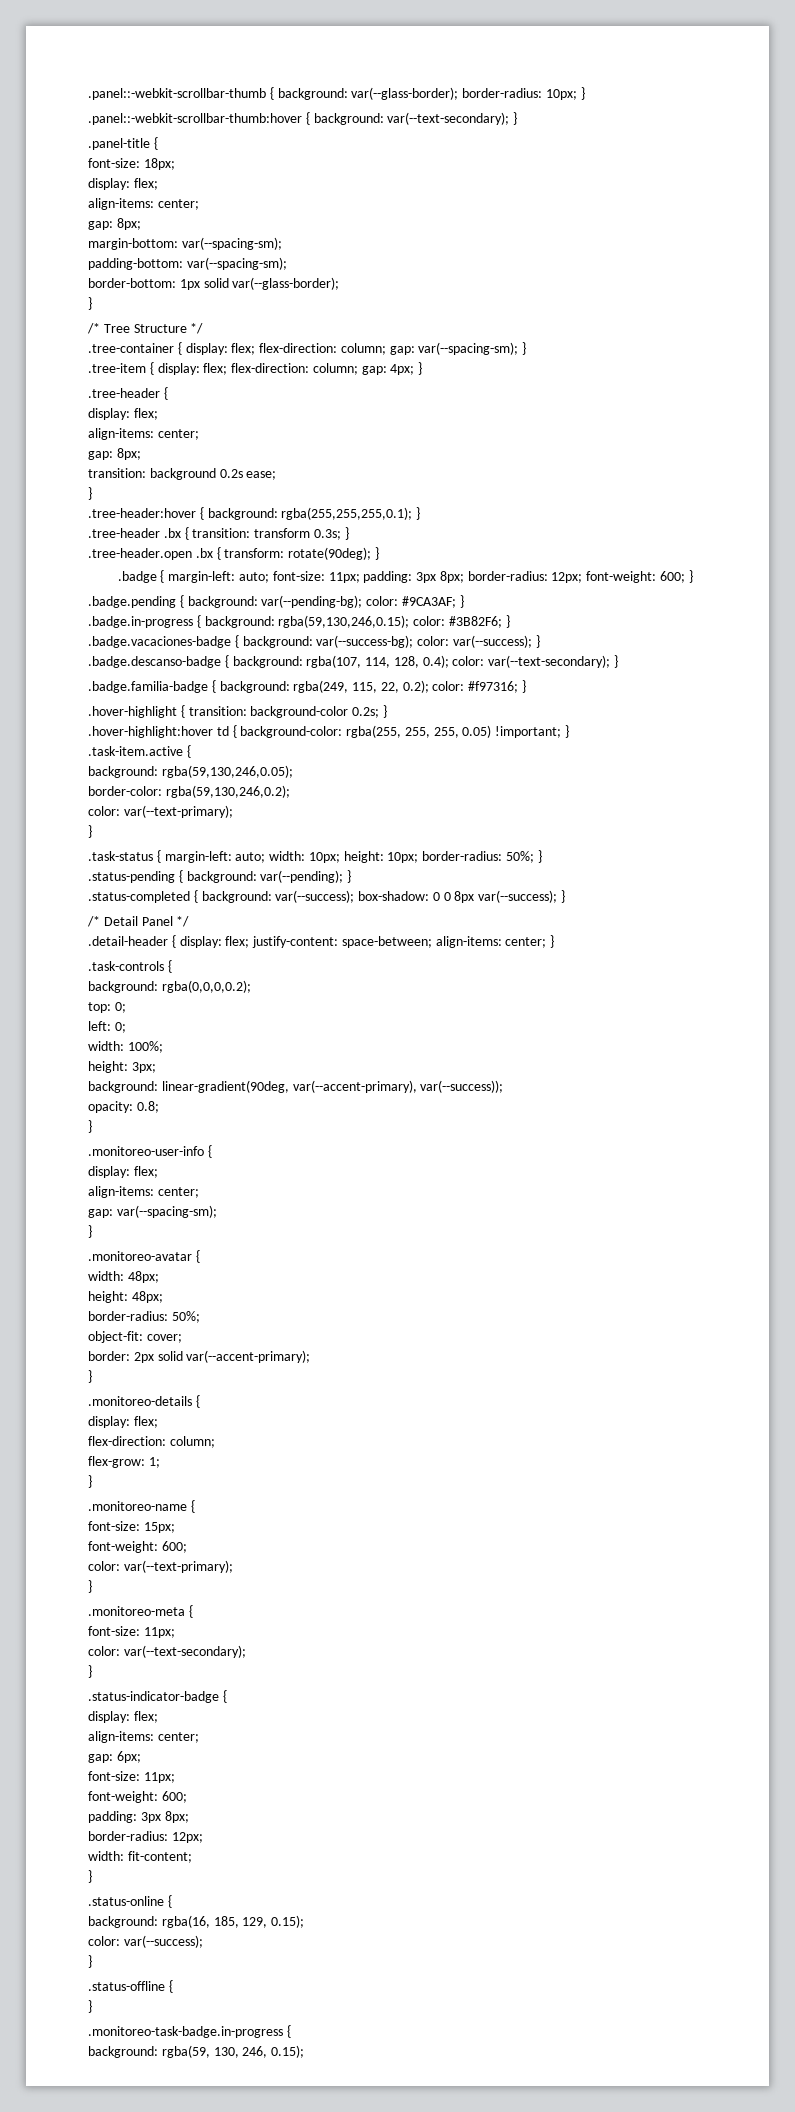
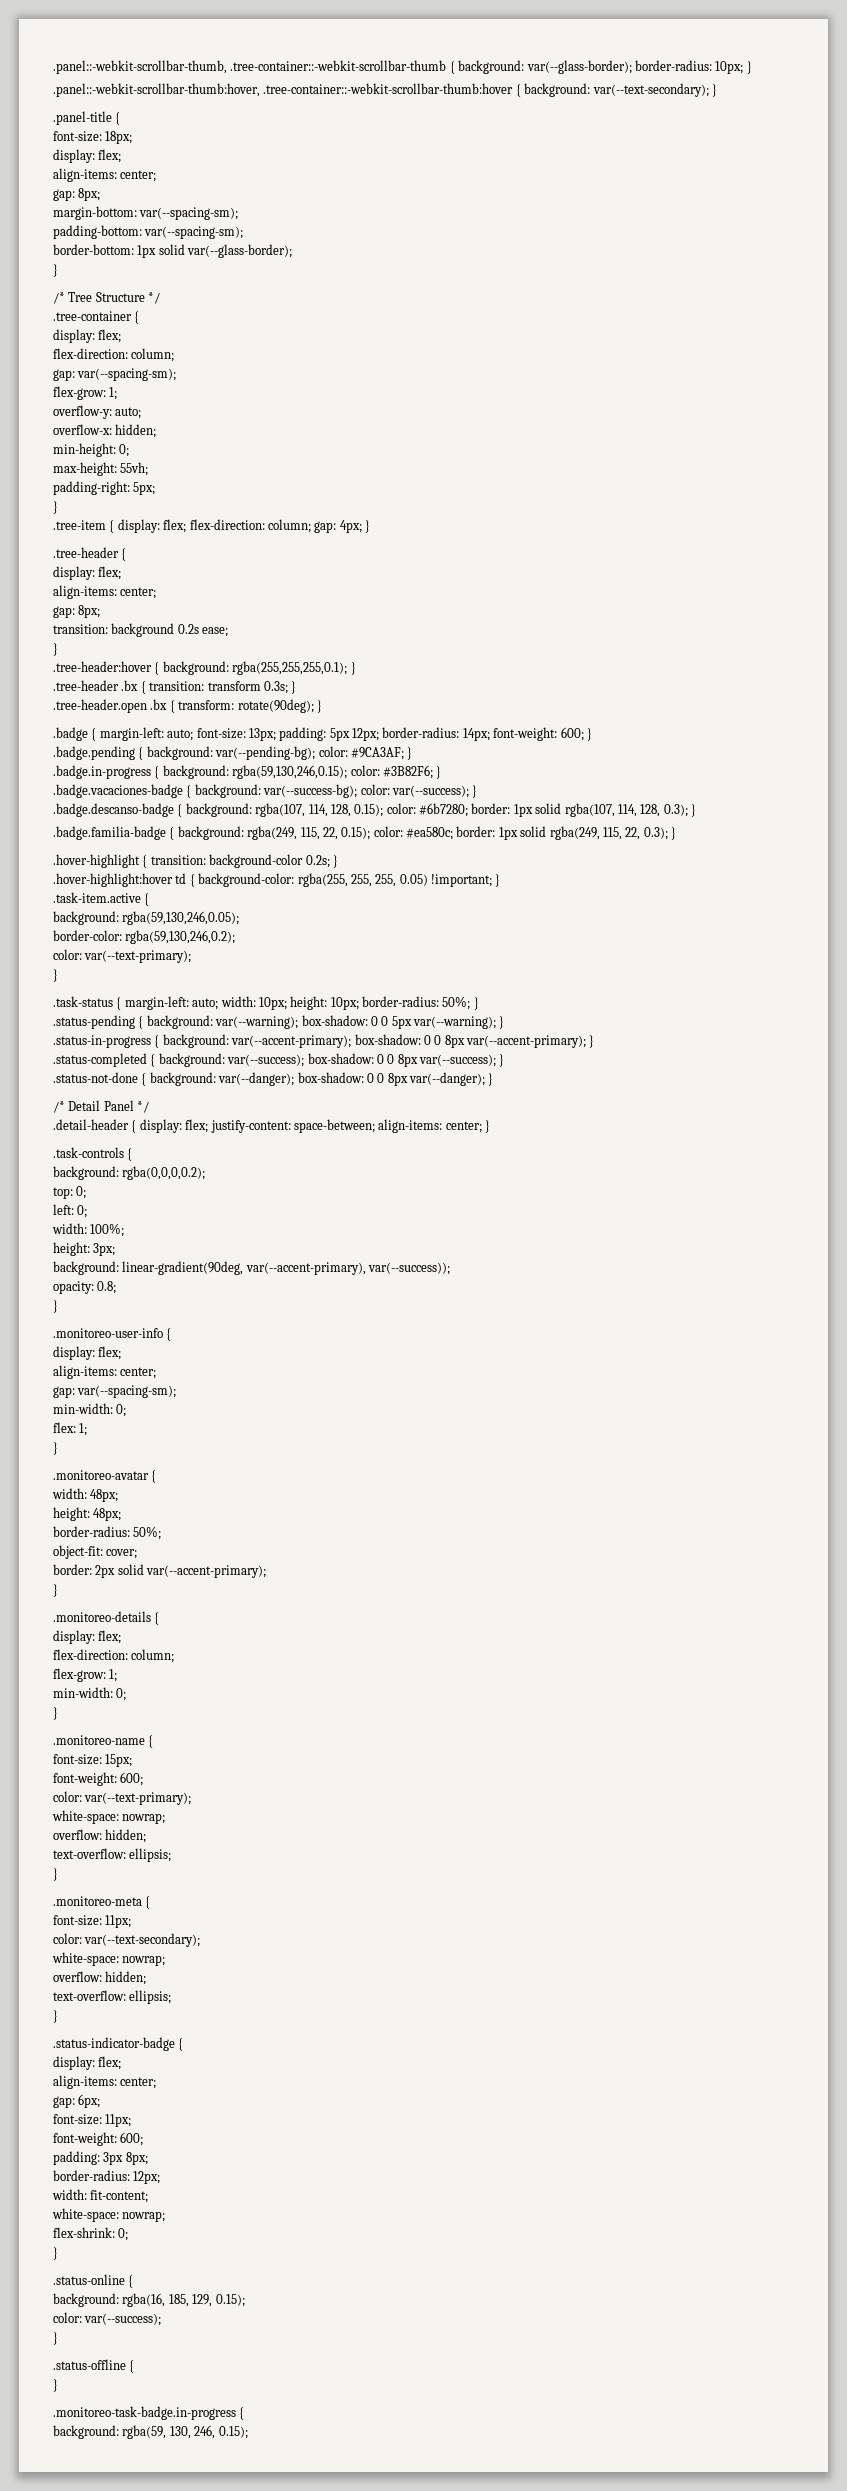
[88,88,266,100] .panel::-webkit-scrollbar-thumb -> [53,60,447,74] .panel::-webkit-scrollbar-thumb, .tree-container::-webkit-scrollbar-thumb
[88,113,302,125] .panel::-webkit-scrollbar-thumb:hover -> [53,83,514,97] .panel::-webkit-scrollbar-thumb:hover, .tree-container::-webkit-scrollbar-thumb:hover
[185,342,519,355] display: flex; flex-direction: column; gap: var(--spacing-sm); -> [53,329,122,343] [53,348,175,362] [53,368,177,381] [53,386,118,400] [53,405,142,419] [53,424,157,438] [53,443,130,457] [53,462,149,476] [53,481,156,495] // display: flex; // flex-direction: column; // gap: var(--spacing-sm); // flex-grow: 1; // overflow-y: auto; // overflow-x: hidden; // min-height: 0; // max-height: 55vh; // padding-right: 5px; //
[328,571,583,583] 11px; padding: 3px 8px; border-radius: 12px; -> [248,727,490,741] 13px; padding: 5px 12px; border-radius: 14px;
[422,655,611,668] 0.4); color: var(--text-secondary); -> [354,803,688,817] 0.15); color: #6b7280; border: 1px solid rgba(107, 114, 128, 0.3);
[402,680,519,693] 0.2); color: #f97316; -> [341,826,668,840] 0.15); color: #ea580c; border: 1px solid rgba(249, 115, 22, 0.3);
[260,870,344,883] var(--pending); -> [215,1015,505,1029] [53,1034,586,1048] var(--warning); box-shadow: 0 0 5px var(--warning); } // .status-in-progress { background: var(--accent-primary); box-shadow: 0 0 8px var(--accent-primary);
(566, 896) none -> [53,1072,494,1086] // .status-not-done { background: var(--danger); box-shadow: 0 0 8px var(--danger); }
(217, 1211) none -> [53,1403,127,1417] [53,1422,88,1436] // min-width: 0; // flex: 1;
(160, 1462) none -> [53,1687,127,1701] // min-width: 0;
(233, 1566) none -> [52,1810,166,1824] [53,1829,147,1843] [53,1848,172,1862] // white-space: nowrap; // overflow: hidden; // text-overflow: ellipsis;
(246, 1651) none -> [52,1952,166,1966] [53,1971,147,1985] [53,1990,172,2004] // white-space: nowrap; // overflow: hidden; // text-overflow: ellipsis;
(192, 1857) none -> [52,2208,166,2222] [53,2227,129,2241] // white-space: nowrap; // flex-shrink: 0;

